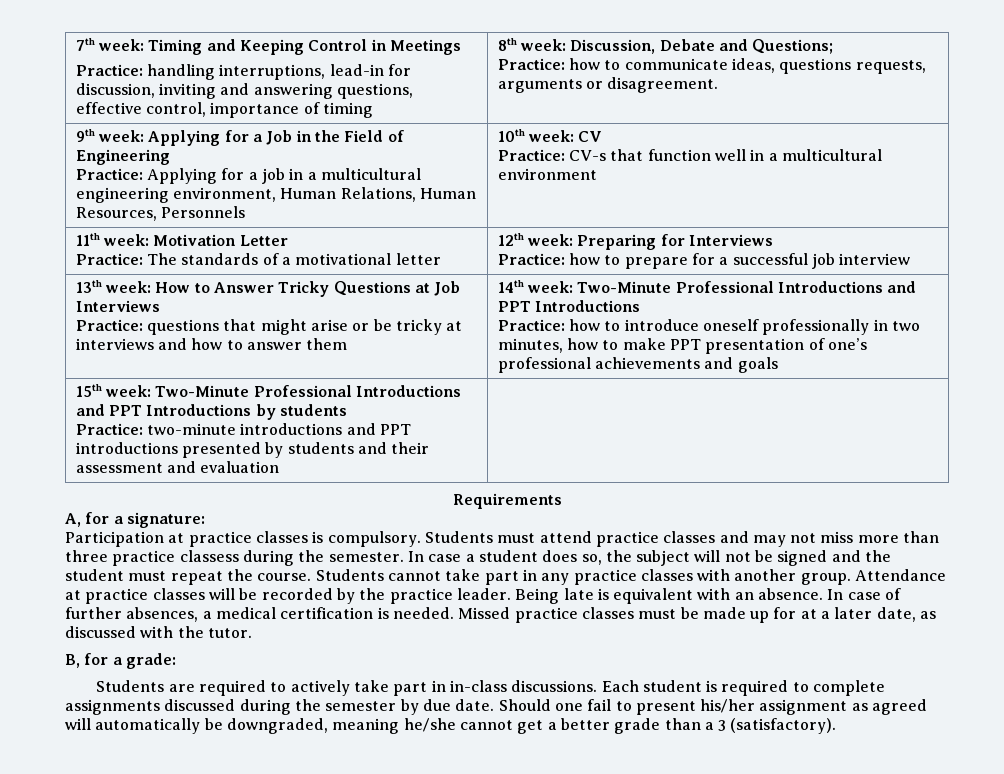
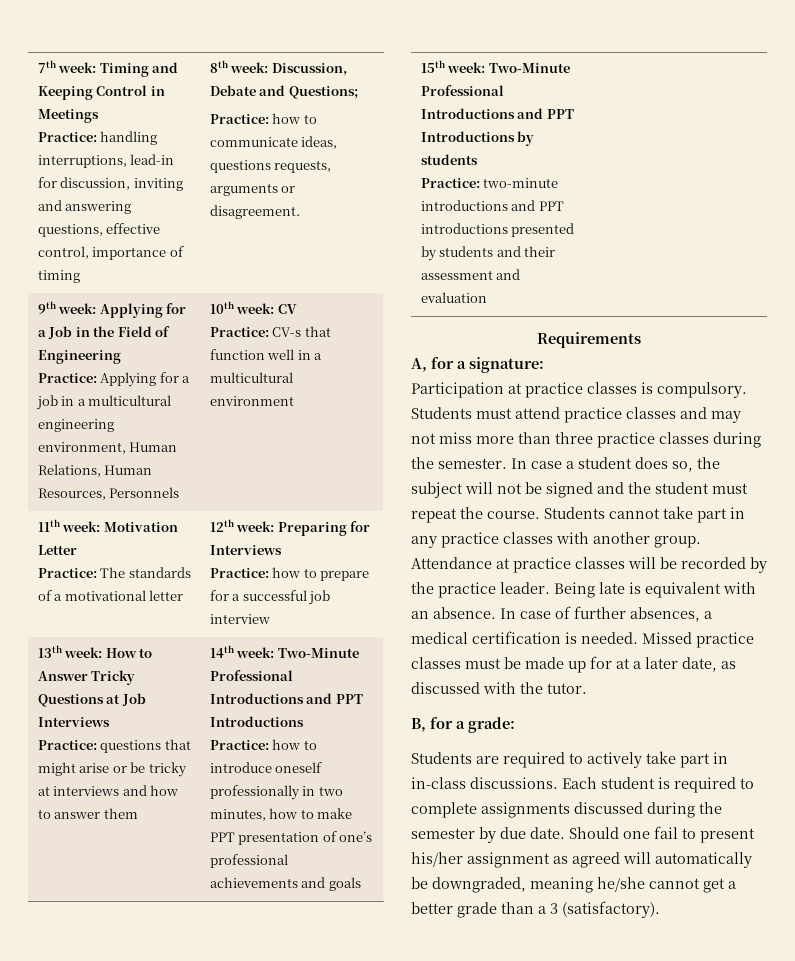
[179,550,239,562] classess -> [659,432,709,444] classes

